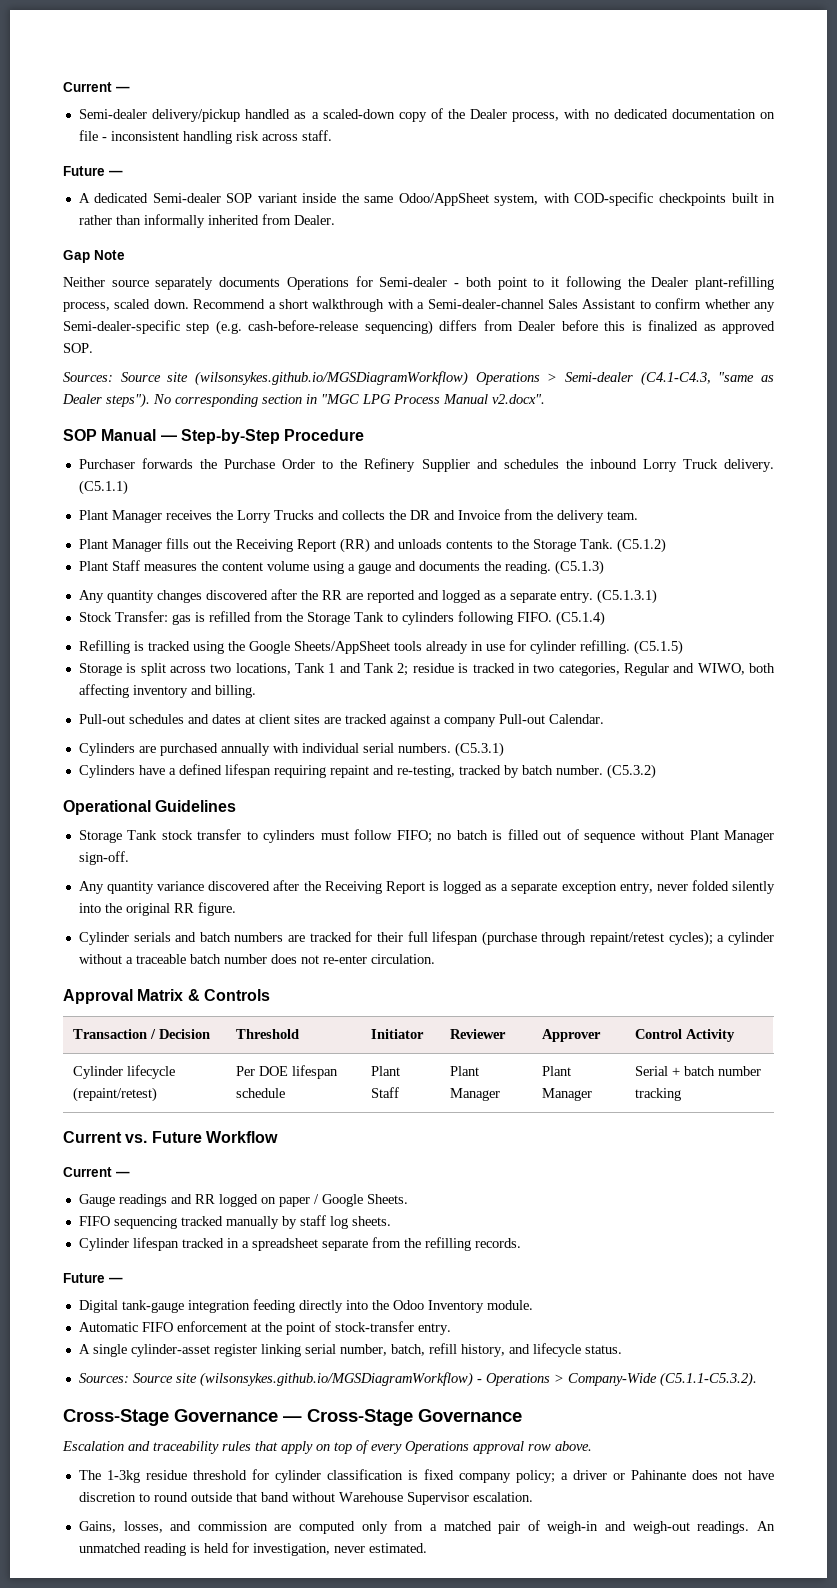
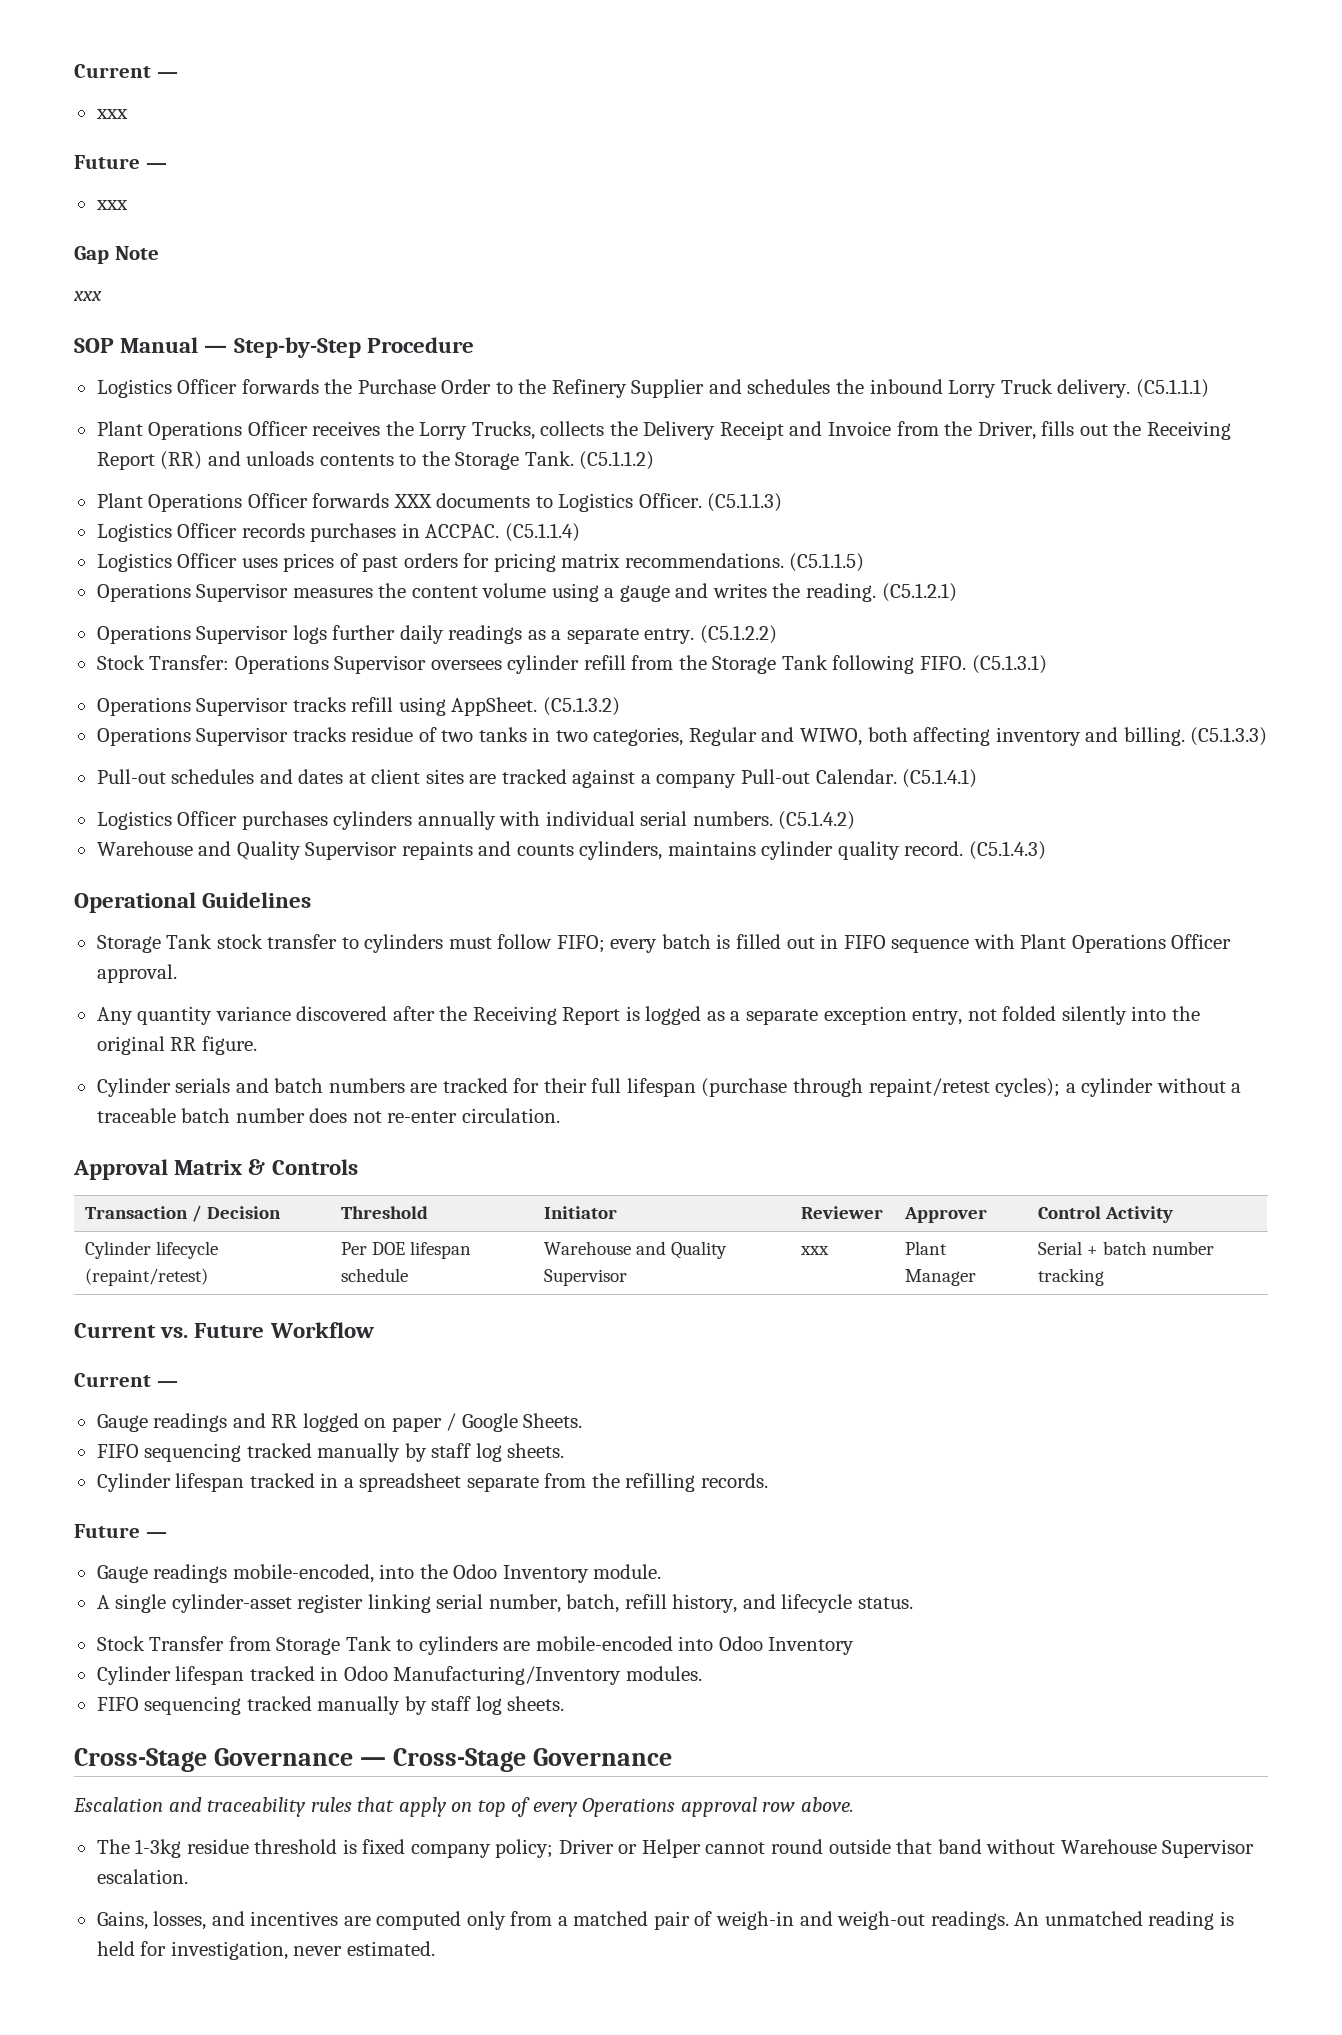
[63,82,130,92] [78,108,775,122] [78,130,332,144] [63,166,123,176] [78,192,775,206] [78,214,335,228] [63,250,125,263] [63,276,775,290] [63,298,775,312] [63,320,775,335] [63,343,93,353] [63,371,774,386] [62,393,545,408] Current — // Semi-dealer delivery/pickup handled as a scaled-down copy of the Dealer process, with no dedicated documentation on file - inconsistent handling risk across staff. // Future — // A dedicated Semi-dealer SOP variant inside the same Odoo/AppSheet system, with COD-specific checkpoints built in rather than informally inherited from Dealer. // Gap Note // Neither source separately documents Operations for Semi-dealer - both point to it following the Dealer plant-refilling process, scaled down. Recommend a short walkthrough with a Semi-dealer-channel Sales Assistant to confirm whether any Semi-dealer-specific step (e.g. cash-before-release sequencing) differs from Dealer before this is finalized as approved SOP. // Sources: Source site (wilsonsykes.github.io/MGSDiagramWorkflow) Operations > Semi-dealer (C4.1-C4.3, "same as Dealer steps"). No corresponding section in "MGC LPG Process Manual v2.docx". -> [74,64,178,78] [95,109,128,119] [74,155,167,169] [95,200,128,210] [74,246,159,264] [73,291,102,301] Current — // xxx // Future — // xxx // Gap Note // xxx
[78,459,135,469] Purchaser -> [96,379,238,398] Logistics Officer
[78,480,128,495] [78,510,162,523] (C5.1.1) // Plant Manager -> [1135,379,1209,398] [96,421,308,440] (C5.1.1.1) // Plant Operations Officer
[273,509,638,523] [78,539,162,552] Trucks and collects the DR and Invoice from the delivery team. // Plant Manager -> [471,421,1036,440] Trucks, collects the Delivery Receipt and Invoice from the Driver,
[616,538,666,553] [78,560,140,571] (C5.1.2) // Plant Staff -> [579,451,655,470] [96,493,783,512] [96,523,580,542] [96,553,865,572] [96,583,289,602] (C5.1.1.2) // Plant Operations Officer forwards XXX documents to Logistics Officer. (C5.1.1.3) // Logistics Officer records purchases in ACCPAC. (C5.1.1.4) // Logistics Officer uses prices of past orders for pricing matrix recommendations. (C5.1.1.5) // Operations Supervisor
[418,561,480,571] documents -> [712,583,767,598] writes
[554,560,604,575] [78,589,481,603] (C5.1.3) // Any quantity changes discovered after the RR are reported and logged -> [881,583,957,602] [96,625,523,644] (C5.1.2.1) // Operations Supervisor logs further daily readings
[596,589,657,604] (C5.1.3.1) -> [699,625,777,644] (C5.1.2.2)
[171,611,605,626] [78,640,683,655] [78,663,515,676] gas is refilled from the Storage Tank to cylinders following FIFO. (C5.1.4) // Refilling is tracked using the Google Sheets/AppSheet tools already in use for cylinder refilling. (C5.1.5) // Storage is split across two locations, Tank 1 and Tank 2; residue is tracked -> [234,655,1047,674] [96,697,620,716] [96,727,527,746] Operations Supervisor oversees cylinder refill from the Storage Tank following FIFO. (C5.1.3.1) // Operations Supervisor tracks refill using AppSheet. (C5.1.3.2) // Operations Supervisor tracks residue of two tanks
(256, 691) none -> [1190,727,1268,746] (C5.1.3.3)
[78,743,218,756] // Cylinders are purchased -> [902,769,978,788] [96,811,413,830] (C5.1.4.1) // Logistics Officer purchases cylinders
[454,742,504,757] [78,764,656,779] (C5.3.1) // Cylinders have a defined lifespan requiring repaint and re-testing, tracked by batch number. (C5.3.2) -> [778,811,856,830] [96,841,1046,860] (C5.1.4.2) // Warehouse and Quality Supervisor repaints and counts cylinders, maintains cylinder quality record. (C5.1.4.3)
[437,833,452,840] no -> [610,939,658,953] every
[566,829,774,843] [78,851,129,865] of sequence without Plant Manager sign-off. -> [820,934,1232,953] [96,964,177,983] in FIFO sequence with Plant Operations Officer approval.
[656,884,688,891] never -> [967,1009,997,1021] not
[371,1066,401,1076] [371,1087,400,1098] [450,1066,480,1076] [450,1088,501,1101] Plant Staff | Plant Manager -> [543,1241,727,1259] [543,1269,627,1286] [799,1246,829,1255] Warehouse and Quality Supervisor | xxx
[78,1299,343,1313] Digital tank-gauge integration feeding directly -> [96,1564,374,1583] Gauge readings mobile-encoded,
[78,1321,451,1335] // Automatic FIFO enforcement at the point of stock-transfer entry. -> (662, 1571) none
[78,1372,757,1387] Sources: Source site (wilsonsykes.github.io/MGSDiagramWorkflow) - Operations > Company-Wide (C5.1.1-C5.3.2). -> [96,1636,855,1655] [96,1666,702,1685] [96,1696,565,1715] Stock Transfer from Storage Tank to cylinders are mobile-encoded into Odoo Inventory // Cylinder lifespan tracked in Odoo Manufacturing/Inventory modules. // FIFO sequencing tracked manually by staff log sheets.
[251,1469,403,1483] for cylinder classification -> (338, 1846) none
[560,1470,774,1480] [78,1492,150,1502] a driver or Pahinante does not have discretion to -> [558,1839,766,1858] Driver or Helper cannot
[197,1521,268,1531] commission -> [250,1911,339,1926] incentives

